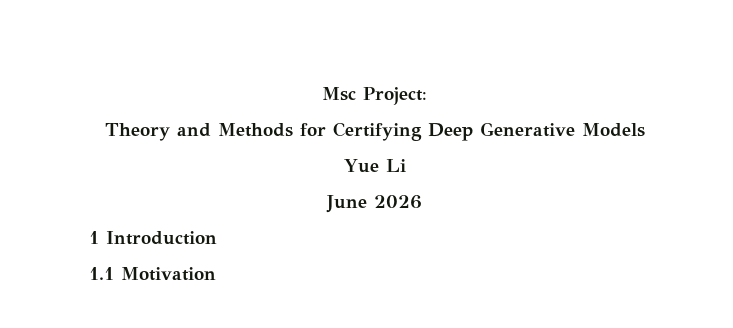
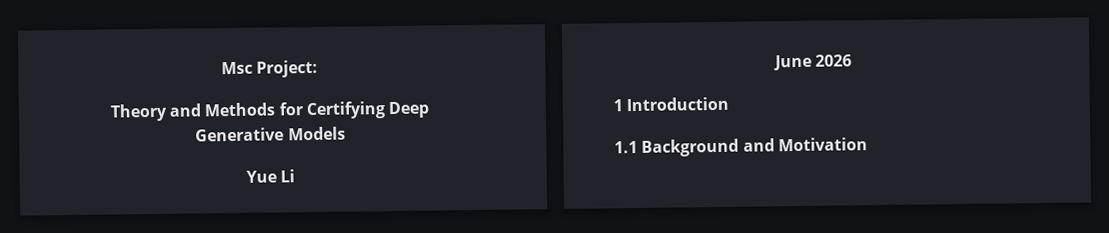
(114, 273) none -> [641,138,775,157] Background and

